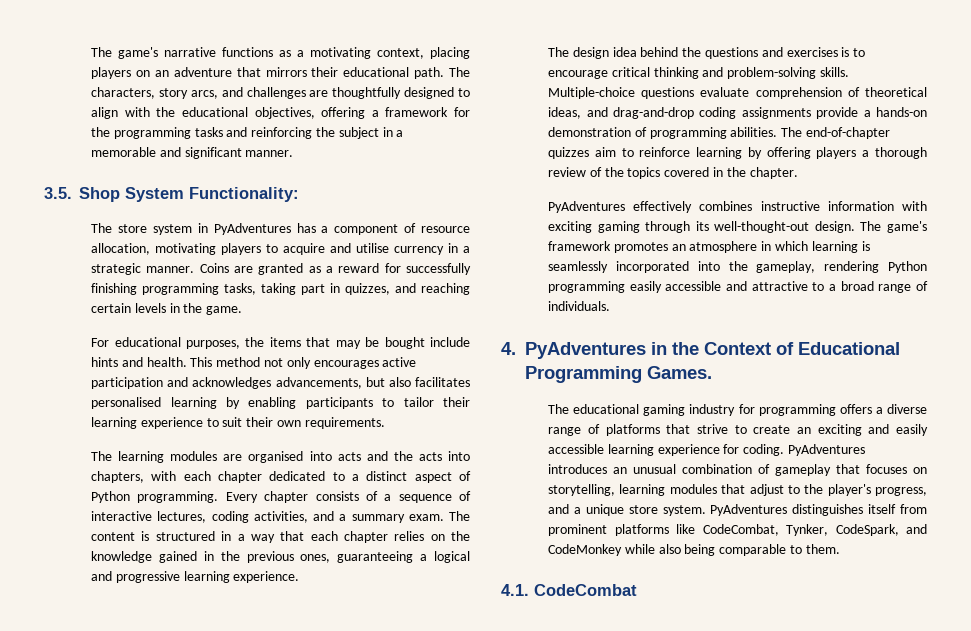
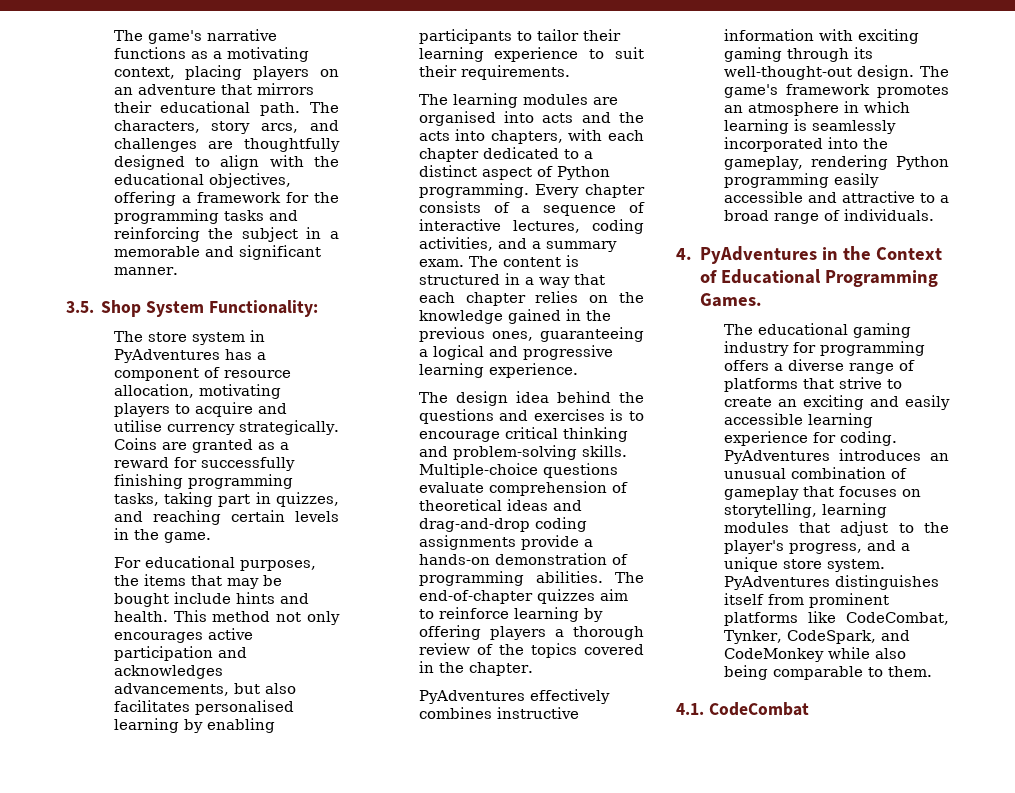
[448,243,471,253] [91,263,195,275] in a strategic manner. -> [239,420,340,435] strategically.
[277,420,302,427] own -> (457, 71) none
[548,107,582,119] ideas, -> [506,499,548,511] ideas

